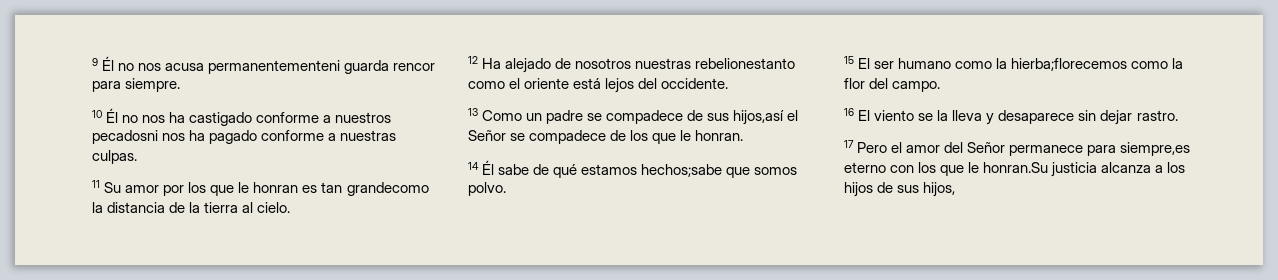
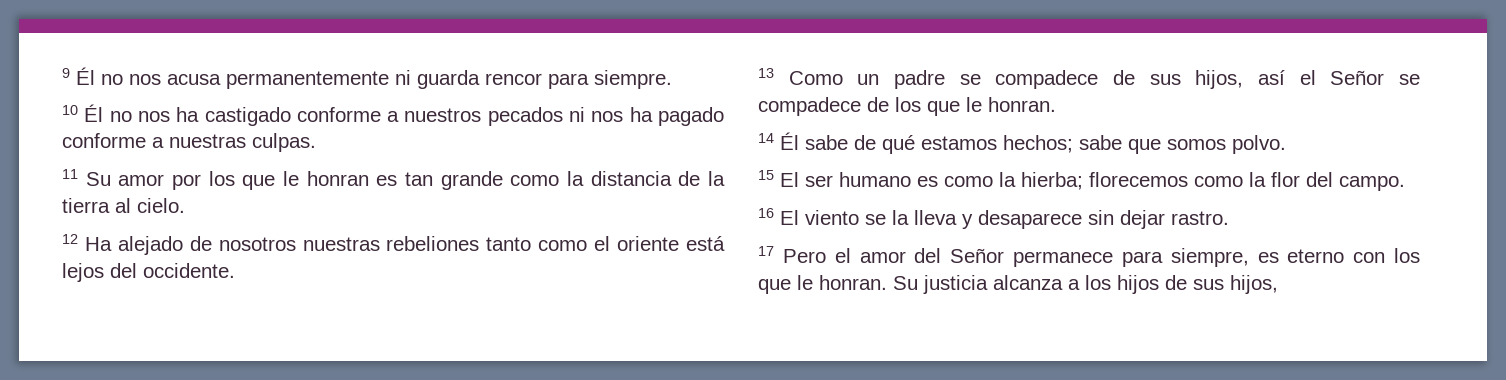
[208,60,341,74] permanentementeni -> [226,70,411,89] permanentemente ni
[92,130,158,144] pecadosni -> [487,107,586,126] pecados ni
[346,182,429,196] grandecomo -> [440,171,560,190] grande como
[695,58,796,69] rebelionestanto -> [386,236,532,251] rebeliones tanto
[733,110,785,125] hijos,así -> [1195,70,1285,89] hijos, así
[641,164,723,177] hechos;sabe -> [1003,135,1122,153] hechos; sabe
[955,58,1128,71] como la hierba;florecemos -> [917,172,1188,190] es como la hierba; florecemos
[1120,142,1191,156] siempre,es -> [1170,248,1279,267] siempre, es
[983,162,1049,173] honran.Su -> [819,275,918,290] honran. Su

